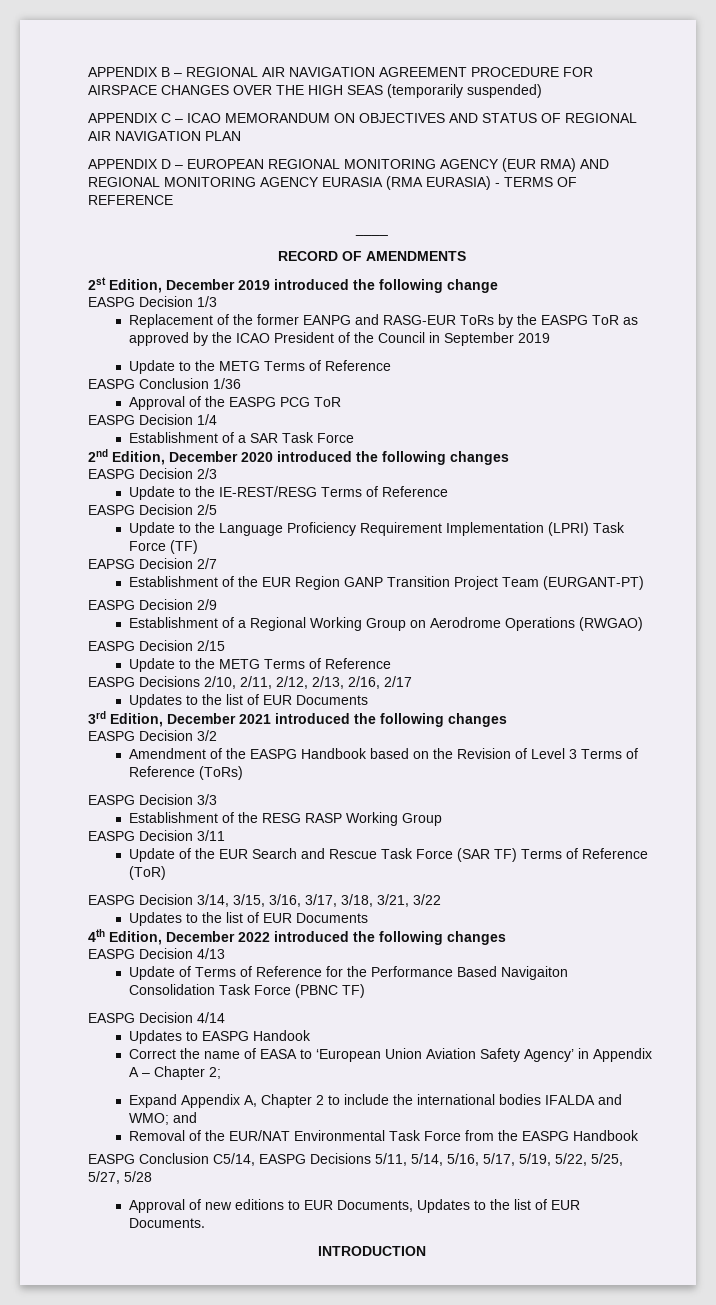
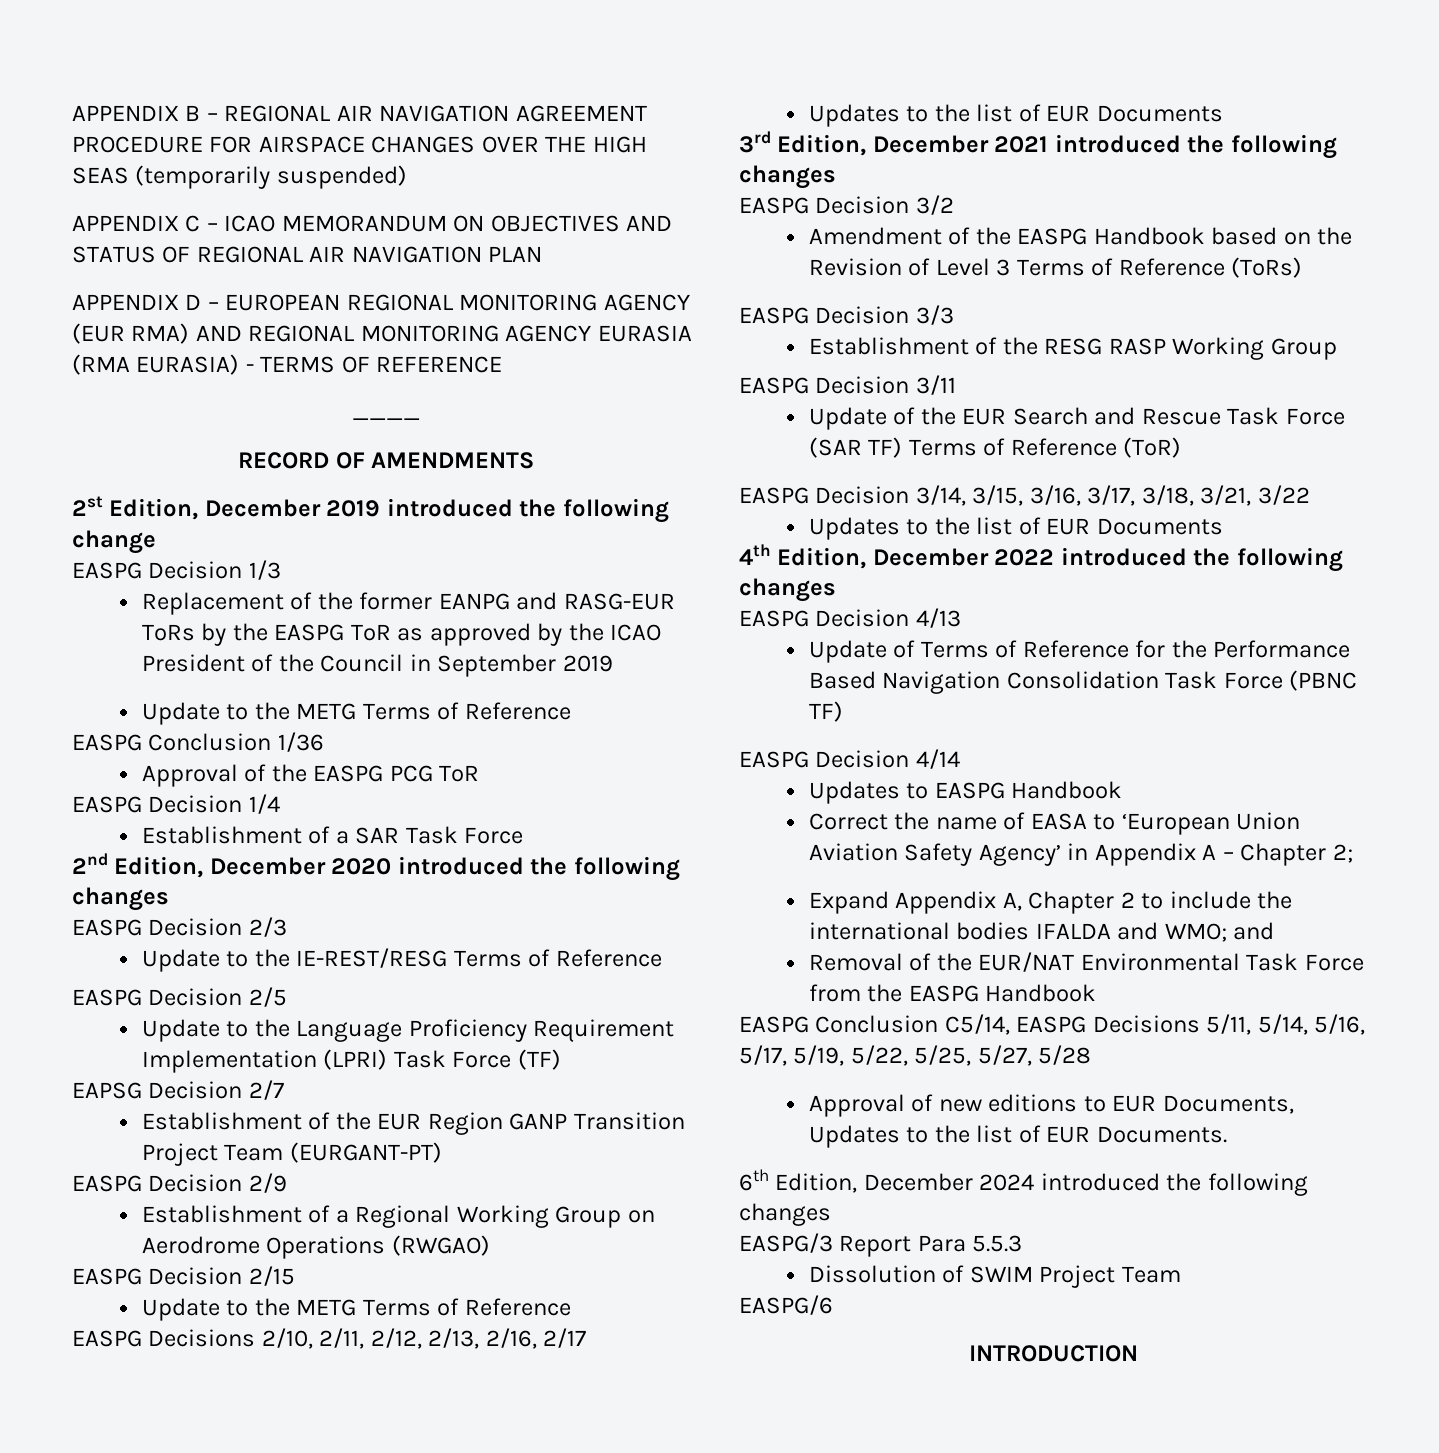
[500,966,568,980] Navigaiton -> [882,671,1001,694] Navigation
[252,1030,311,1041] Handook -> [1011,781,1123,799] Handbook
(205, 1223) none -> [739,1169,1308,1196] [739,1203,831,1226] [739,1233,1023,1257] [808,1265,1181,1288] [739,1295,833,1315] // 6th Edition, December 2024 introduced the following changes // EASPG/3 Report Para 5.5.3 // Dissolution of SWIM Project Team // EASPG/6

